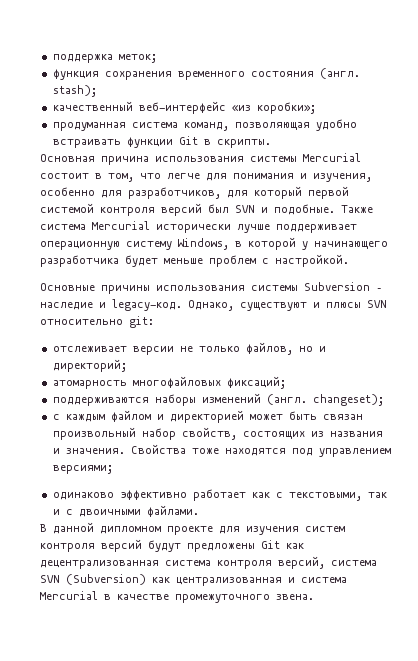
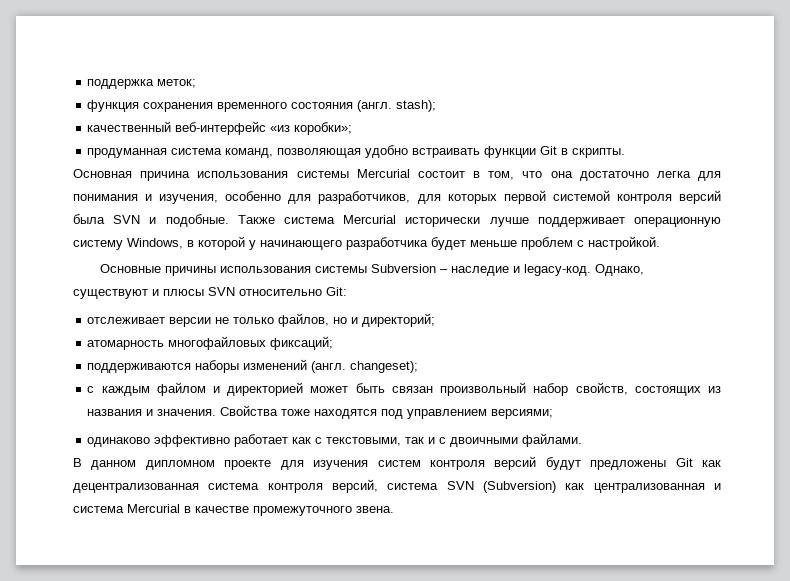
[167,173,200,180] легче -> [550,171,691,181] она достаточно легка
[254,186,302,199] который -> [447,194,497,204] которых
[208,204,229,214] был -> [73,214,105,224] была
[129,316,154,328] git: -> [326,287,347,296] Git:
[53,522,94,534] данной -> [91,460,137,470] данном

